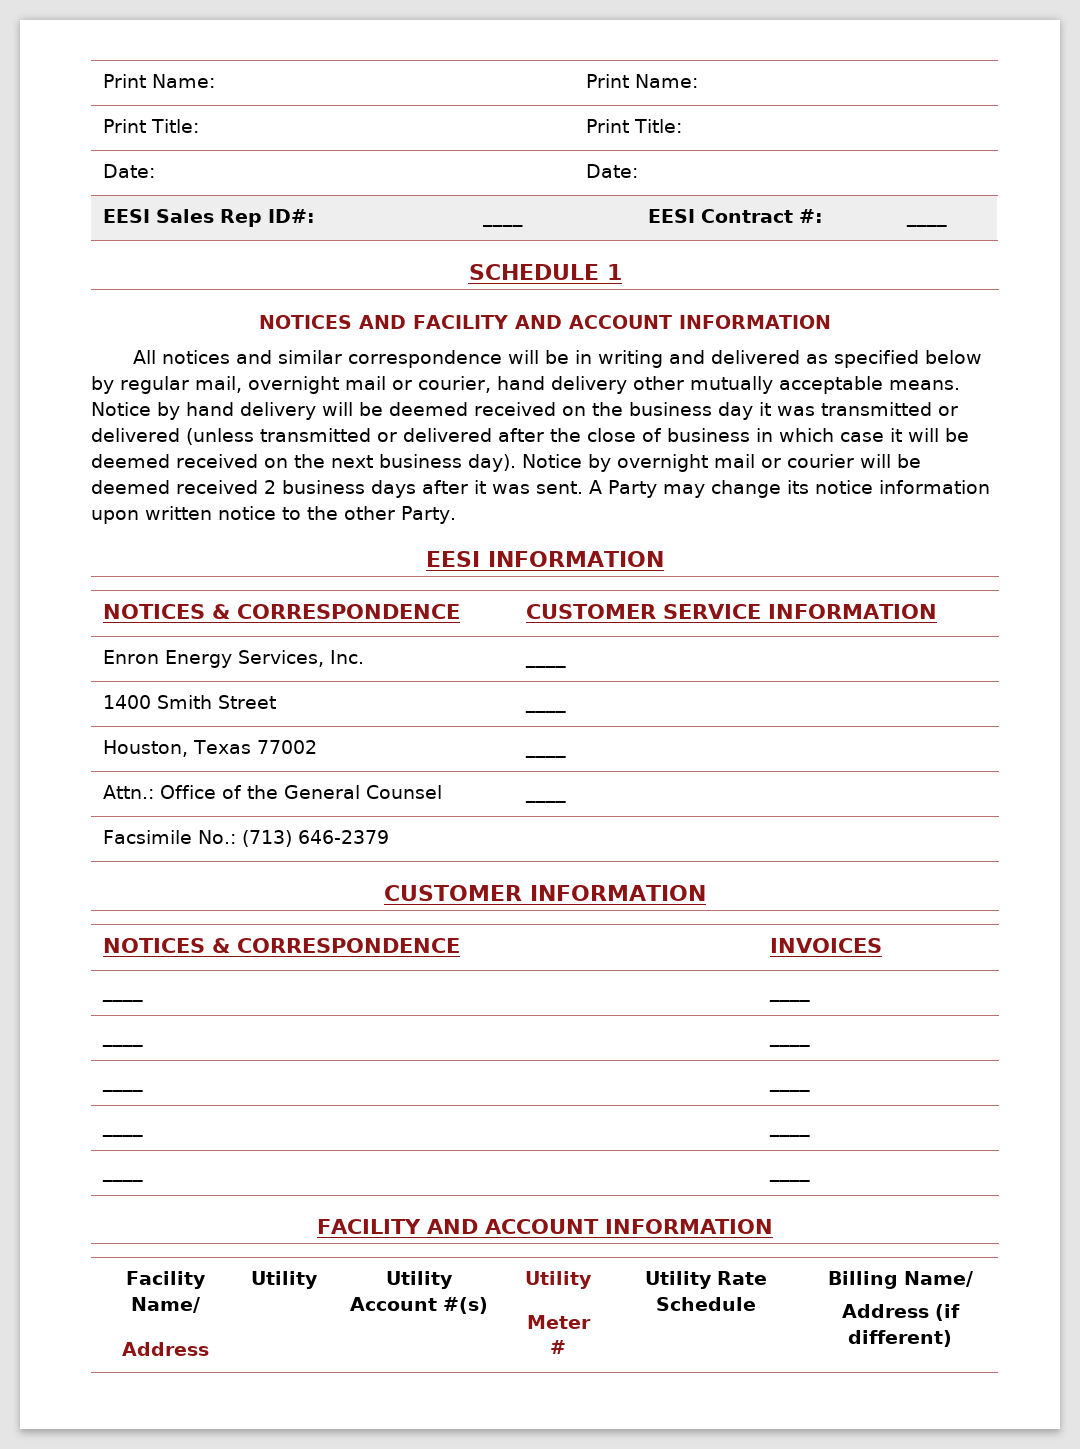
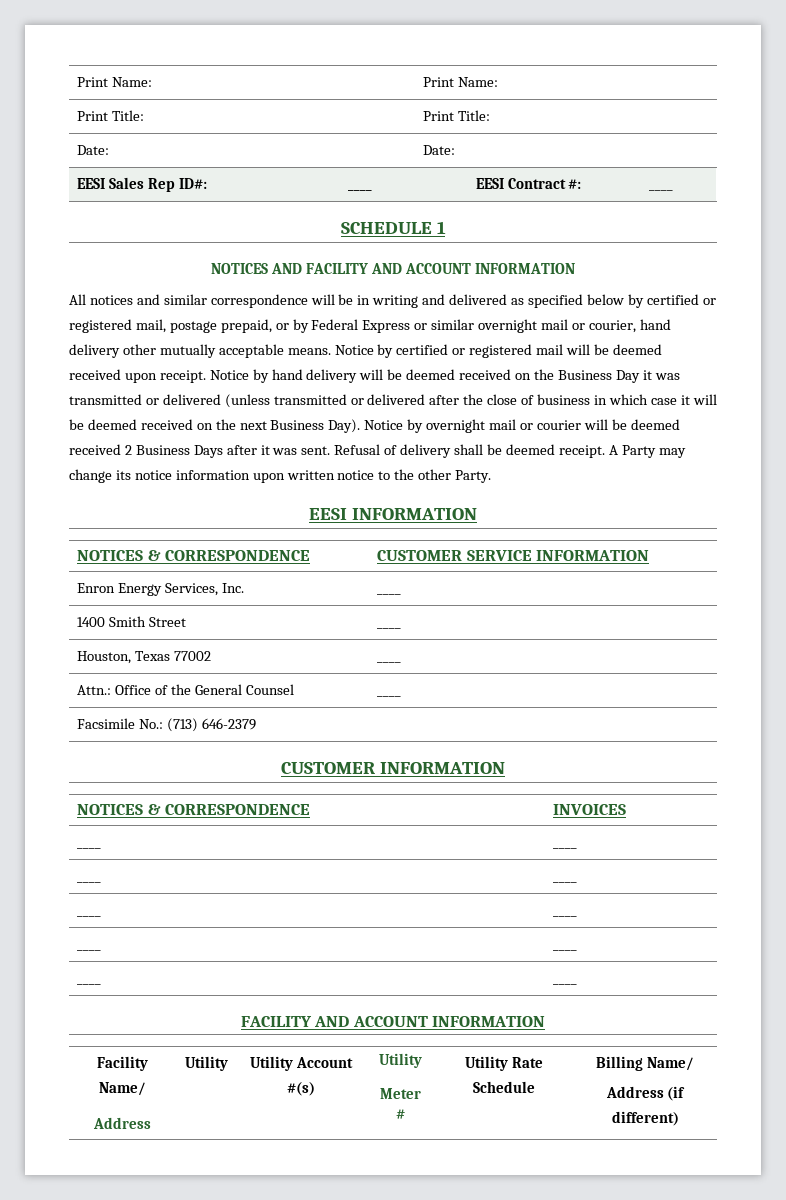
[120,376,242,394] regular mail, -> [646,294,716,305] [69,319,475,333] certified or registered mail, postage prepaid, or by Federal Express or similar
(180, 411) none -> [396,344,662,358] [69,369,269,383] certified or registered mail will be deemed received upon receipt. Notice by
[629,402,753,420] business day -> [557,370,640,383] Business Day
[379,454,516,472] business day). -> [270,419,361,433] Business Day).
[282,480,416,498] business days -> [135,445,223,458] Business Days
(583, 487) none -> [334,444,605,458] Refusal of delivery shall be deemed receipt.

